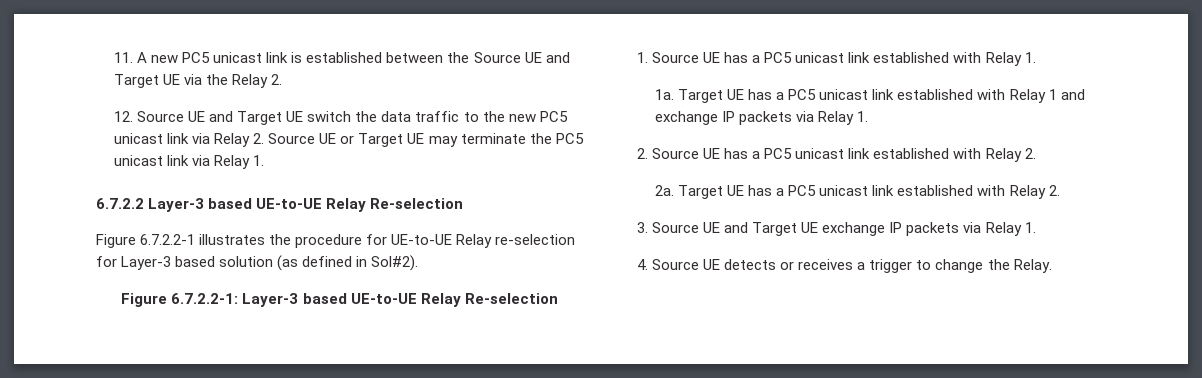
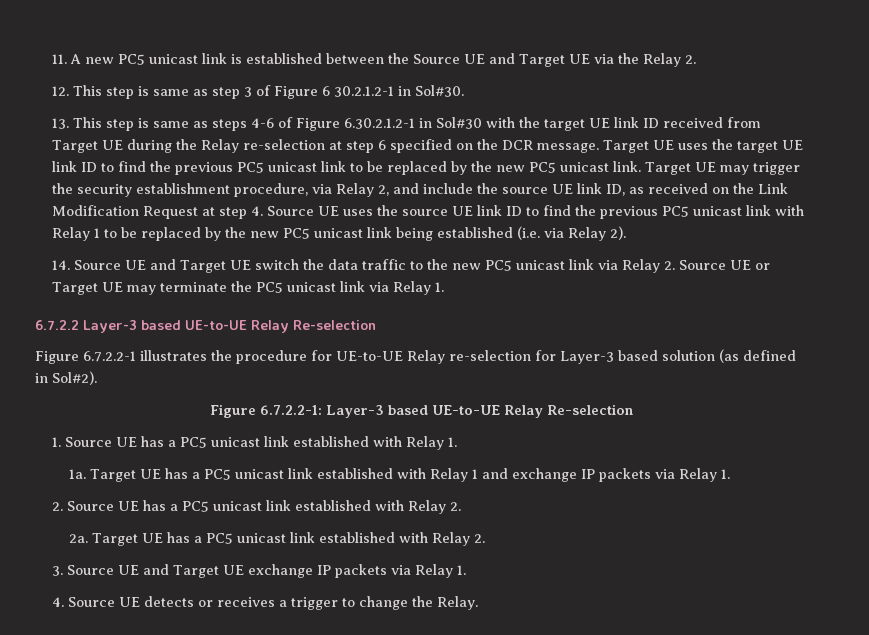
(134, 116) none -> [73,85,465,99] [52,117,762,131] [52,139,804,153] [52,161,801,175] [52,183,789,197] [52,205,805,219] [52,226,627,241] [52,260,71,270] This step is same as step 3 of Figure 6 30.2.1.2-1 in Sol#30. // 13. This step is same as steps 4-6 of Figure 6.30.2.1.2-1 in Sol#30 with the target UE link ID received from Target UE during the Relay re-selection at step 6 specified on the DCR message. Target UE uses the target UE link ID to find the previous PC5 unicast link to be replaced by the new PC5 unicast link. Target UE may trigger the security establishment procedure, via Relay 2, and include the source UE link ID, as received on the Link Modification Request at step 4. Source UE uses the source UE link ID to find the previous PC5 unicast link with Relay 1 to be replaced by the new PC5 unicast link being established (i.e. via Relay 2). // 14.

